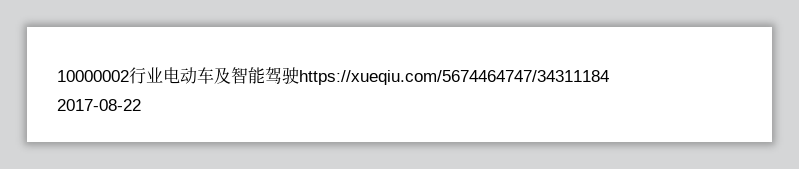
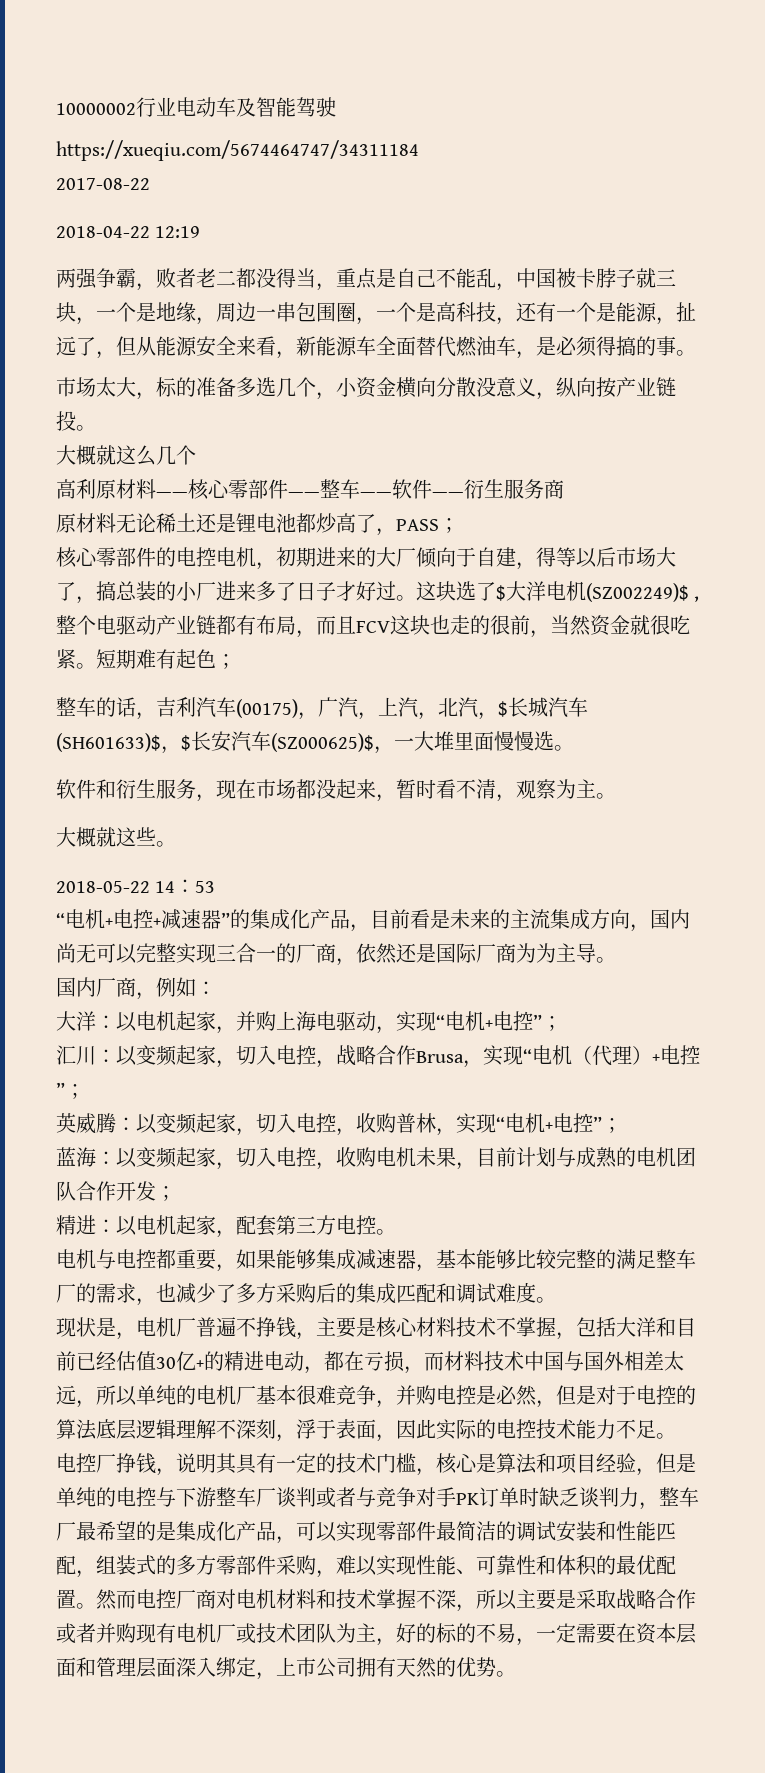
(299, 75) none -> (336, 107) //
(141, 105) none -> [56,226,201,238] [56,268,676,291] [56,302,696,325] [56,336,696,359] [56,377,676,400] [56,411,96,431] [56,445,196,466] [56,479,564,500] [56,513,459,536] [56,547,676,570] [56,581,700,604] [56,615,690,638] [56,649,236,669] [56,697,588,720] [56,731,574,754] [56,779,616,802] [56,827,176,847] [56,879,216,893] [56,909,690,932] [56,943,616,966] [56,977,216,1000] [56,1011,562,1034] [56,1045,700,1068] [56,1082,85,1099] [56,1113,622,1136] [56,1147,696,1170] [56,1181,176,1201] [56,1215,396,1238] [56,1249,696,1272] [56,1282,556,1306] [56,1317,696,1340] [56,1351,684,1374] [56,1385,696,1408] [56,1419,676,1442] [56,1453,696,1476] [56,1487,699,1510] [56,1521,676,1544] [56,1555,676,1578] [56,1589,696,1612] [56,1623,696,1646] [56,1657,516,1680] // 2018-04-22 12:19 // 两强争霸，败者老二都没得当，重点是自己不能乱，中国被卡脖子就三块，一个是地缘，周边一串包围圈，一个是高科技，还有一个是能源，扯远了，但从能源安全来看，新能源车全面替代燃油车，是必须得搞的事。 // 市场太大，标的准备多选几个，小资金横向分散没意义，纵向按产业链投。 // 大概就这么几个 // 高利原材料——核心零部件——整车——软件——衍生服务商 // 原材料无论稀土还是锂电池都炒高了，PASS； // 核心零部件的电控电机，初期进来的大厂倾向于自建，得等以后市场大了，搞总装的小厂进来多了日子才好过。这块选了$大洋电机(SZ002249)$ ,整个电驱动产业链都有布局，而且FCV这块也走的很前，当然资金就很吃紧。短期难有起色； // 整车的话，吉利汽车(00175)，广汽，上汽，北汽，$长城汽车(SH601633)$，$长安汽车(SZ000625)$，一大堆里面慢慢选。 // 软件和衍生服务，现在市场都没起来，暂时看不清，观察为主。 // 大概就这些。 // 2018-05-22 14：53 // “电机+电控+减速器”的集成化产品，目前看是未来的主流集成方向，国内尚无可以完整实现三合一的厂商，依然还是国际厂商为为主导。 // 国内厂商，例如： // 大洋：以电机起家，并购上海电驱动，实现“电机+电控”； // 汇川：以变频起家，切入电控，战略合作Brusa，实现“电机（代理）+电控”； // 英威腾：以变频起家，切入电控，收购普林，实现“电机+电控”； // 蓝海：以变频起家，切入电控，收购电机未果，目前计划与成熟的电机团队合作开发； // 精进：以电机起家，配套第三方电控。 // 电机与电控都重要，如果能够集成减速器，基本能够比较完整的满足整车厂的需求，也减少了多方采购后的集成匹配和调试难度。 // 现状是，电机厂普遍不挣钱，主要是核心材料技术不掌握，包括大洋和目前已经估值30亿+的精进电动，都在亏损，而材料技术中国与国外相差太远，所以单纯的电机厂基本很难竞争，并购电控是必然，但是对于电控的算法底层逻辑理解不深刻，浮于表面，因此实际的电控技术能力不足。 // 电控厂挣钱，说明其具有一定的技术门槛，核心是算法和项目经验，但是单纯的电控与下游整车厂谈判或者与竞争对手PK订单时缺乏谈判力，整车厂最希望的是集成化产品，可以实现零部件最简洁的调试安装和性能匹配，组装式的多方零部件采购，难以实现性能、可靠性和体积的最优配置。然而电控厂商对电机材料和技术掌握不深，所以主要是采取战略合作或者并购现有电机厂或技术团队为主，好的标的不易，一定需要在资本层面和管理层面深入绑定，上市公司拥有天然的优势。

